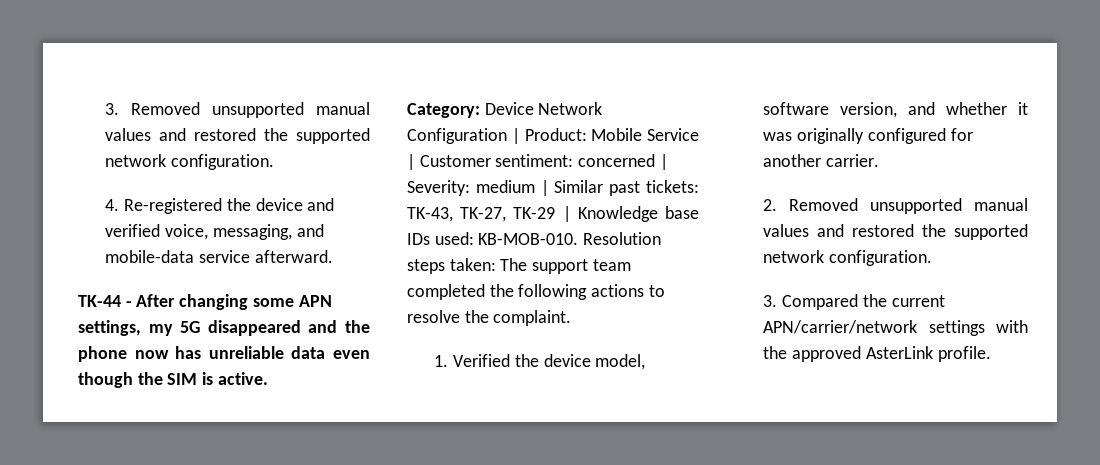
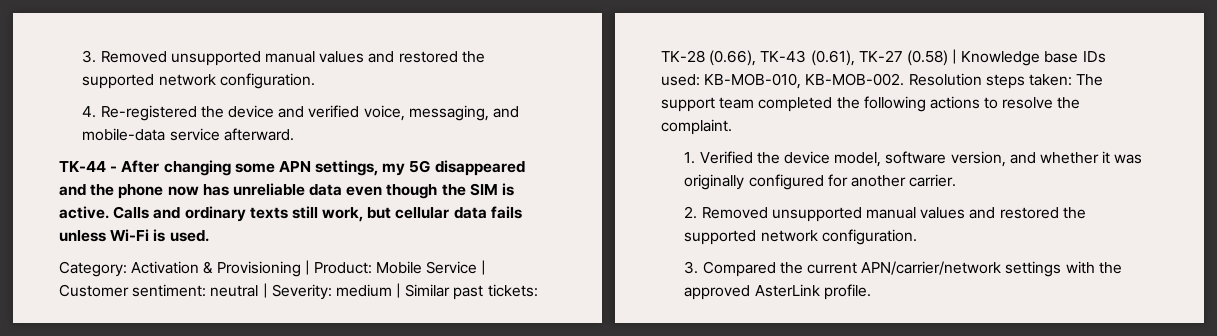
[407,102,603,118] [407,128,507,144] // Category: Device Network Configuration -> [113,206,522,222] [59,229,209,242] [59,261,301,277] Calls and ordinary texts still work, but cellular data fails unless Wi-Fi is used. // Category: Activation & Provisioning
[578,154,656,167] concerned -> [210,285,259,297] neutral
[407,207,556,222] TK-43, TK-27, TK-29 -> [661,50,948,66] TK-28 (0.66), TK-43 (0.61), TK-27 (0.58)
[478,233,579,245] KB-MOB-010. -> [704,73,905,89] KB-MOB-010, KB-MOB-002.

